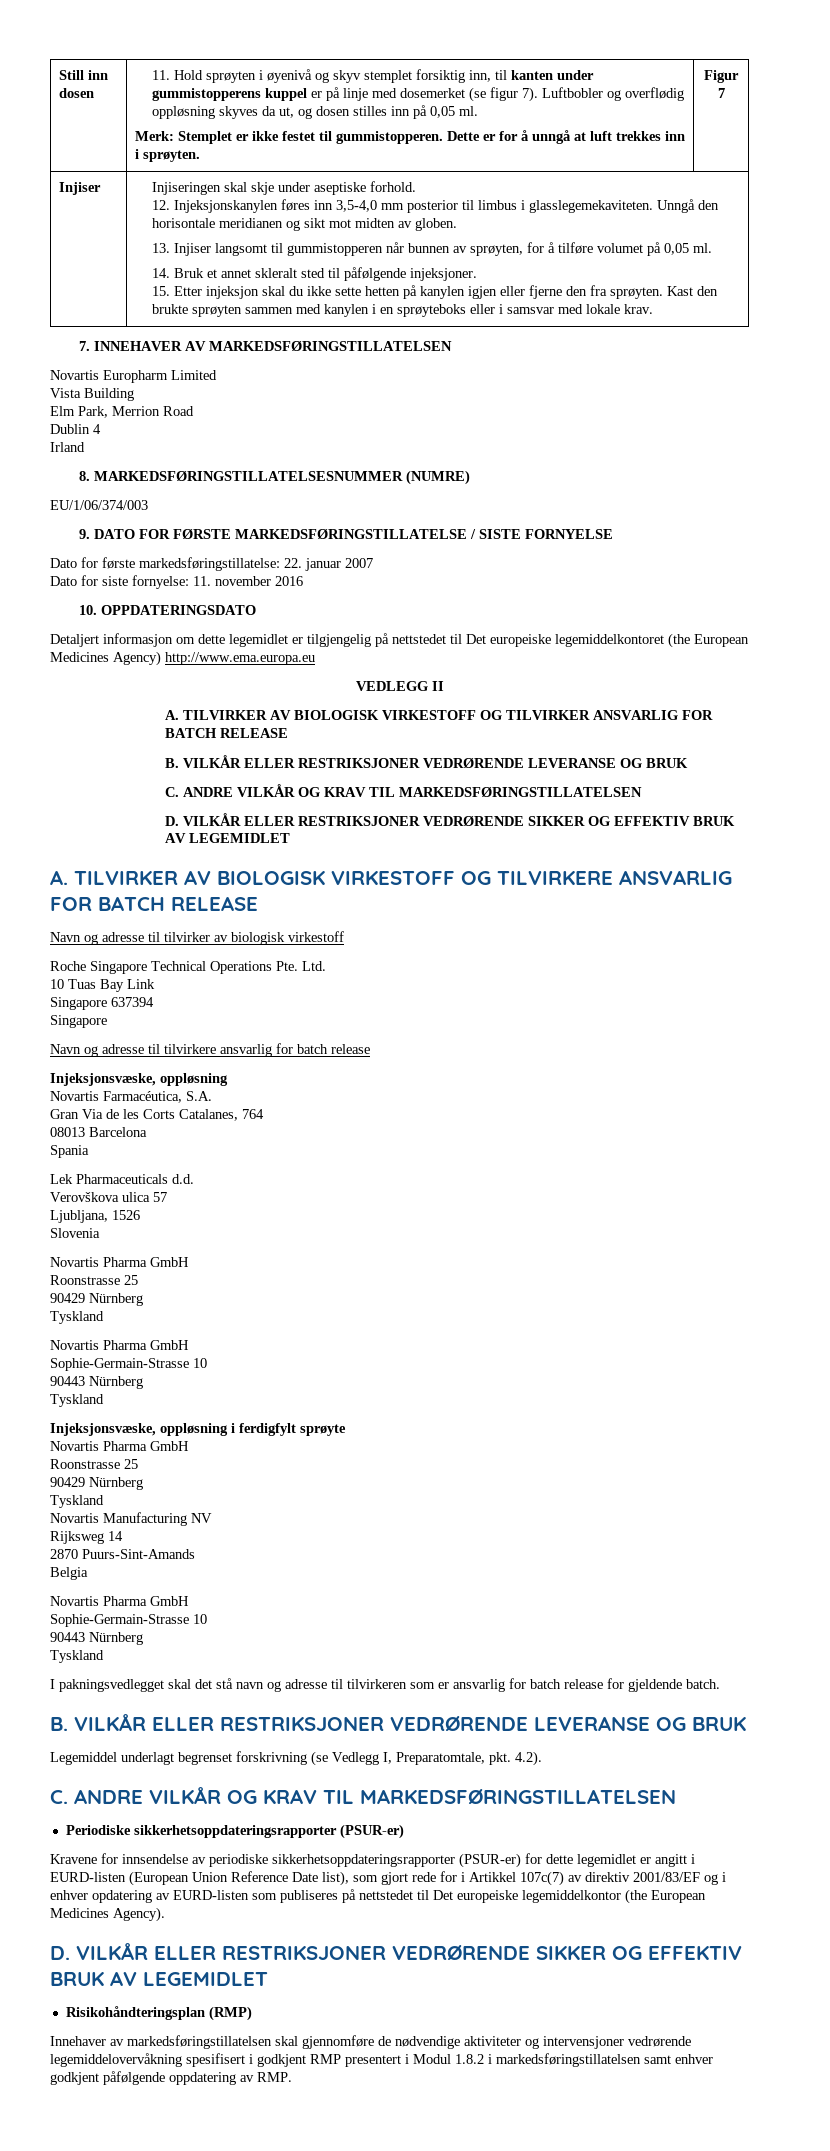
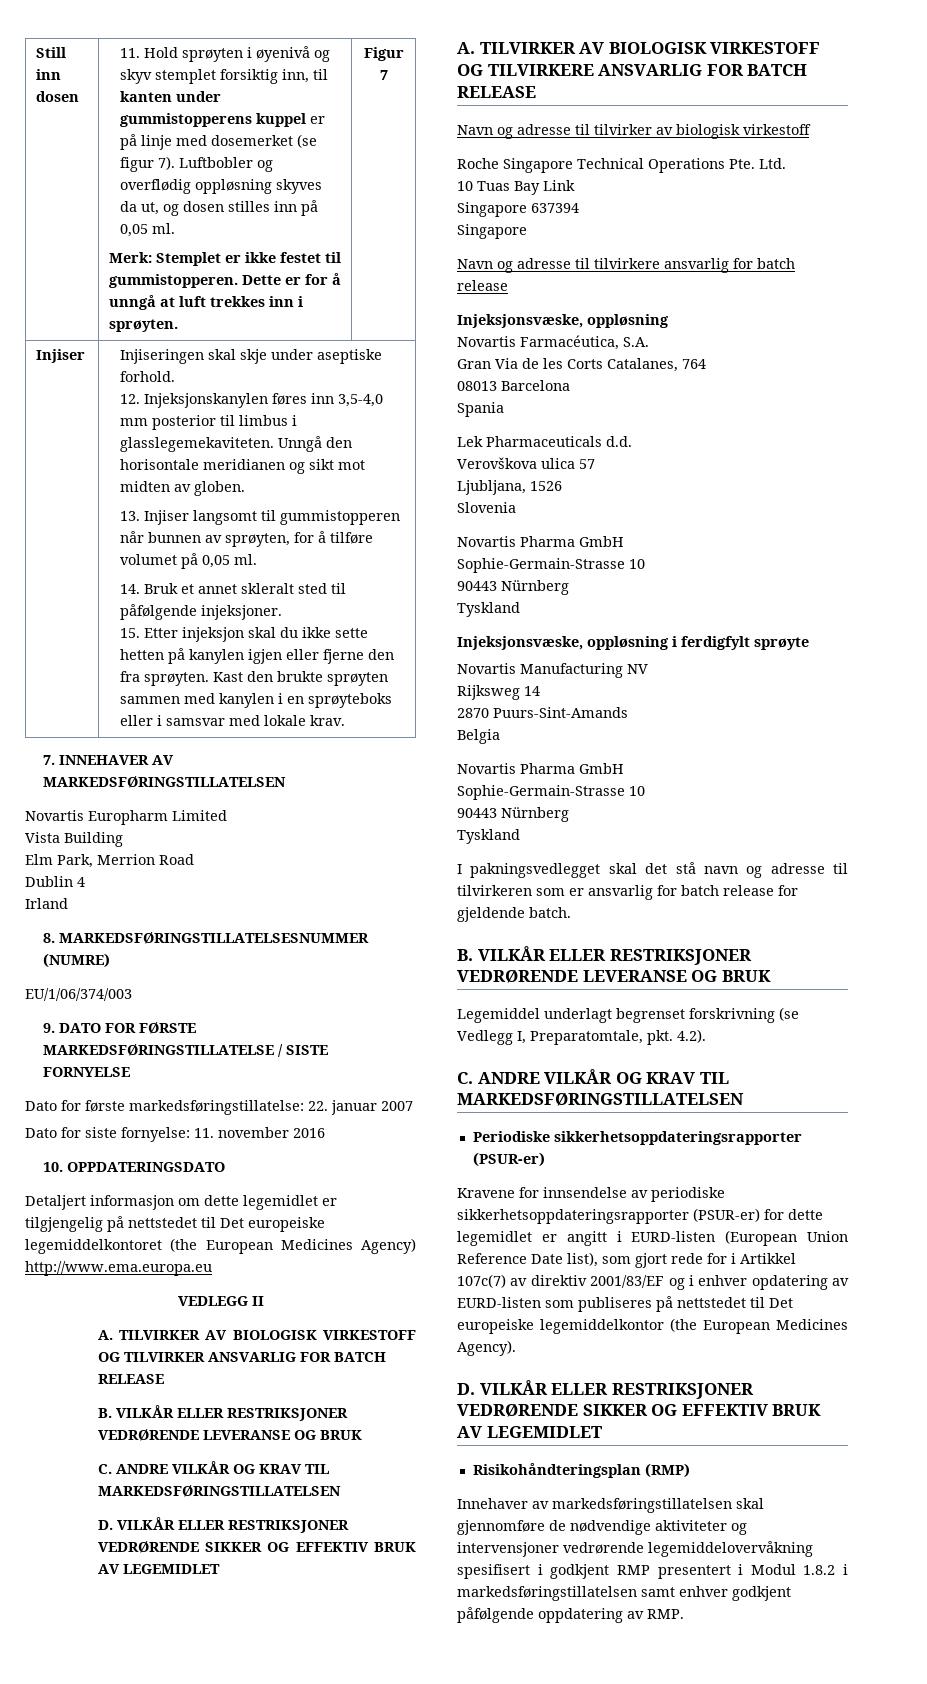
[50,1275,138,1285] [50,1293,143,1306] [50,1311,104,1324] [50,1340,189,1350] // Roonstrasse 25 // 90429 Nürnberg // Tyskland // Novartis Pharma GmbH -> (624, 541) none
[50,1441,189,1451] [50,1459,138,1469] [50,1477,143,1490] [50,1495,104,1508] // Novartis Pharma GmbH // Roonstrasse 25 // 90429 Nürnberg // Tyskland -> (809, 643) none

